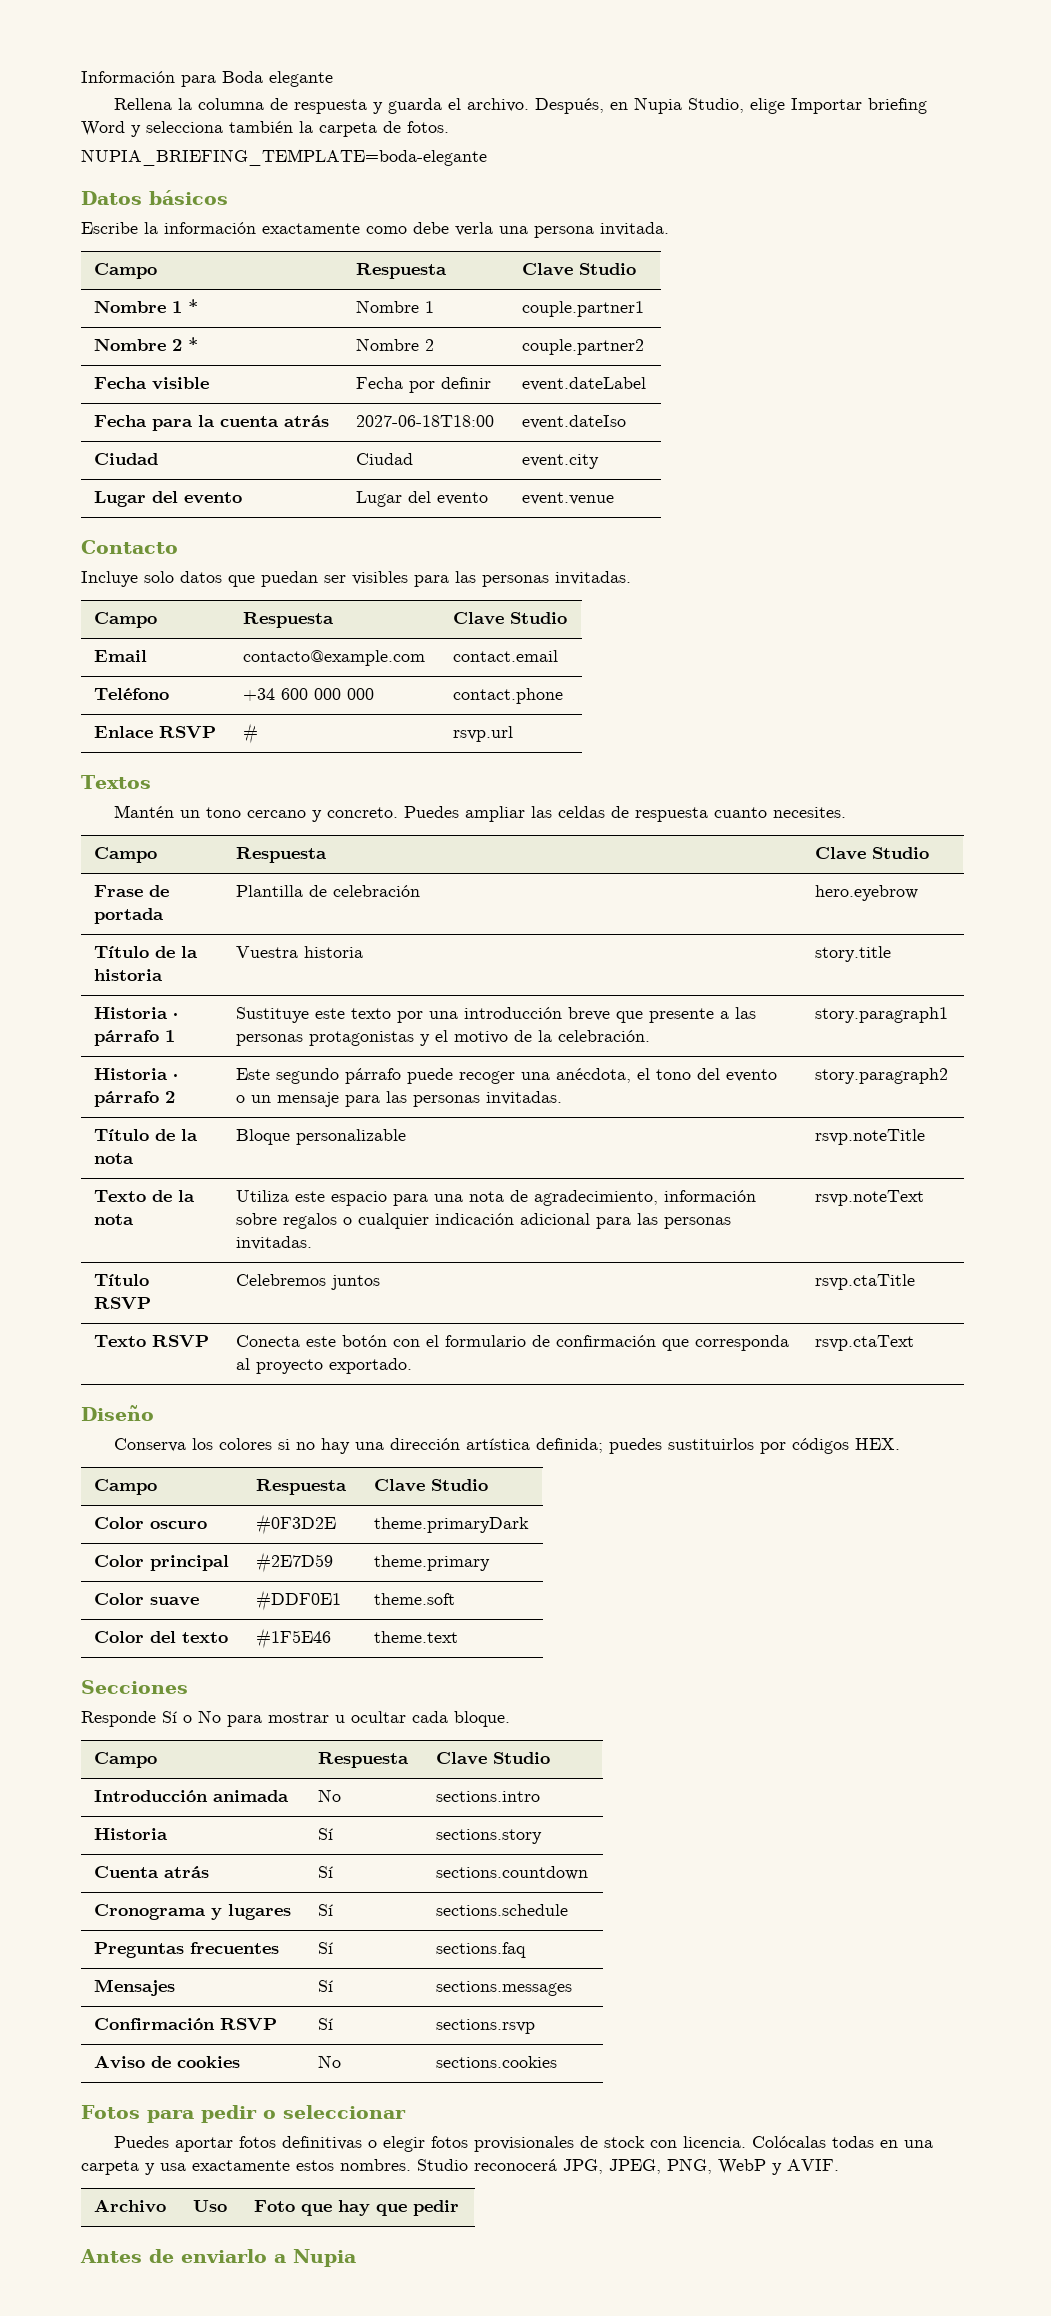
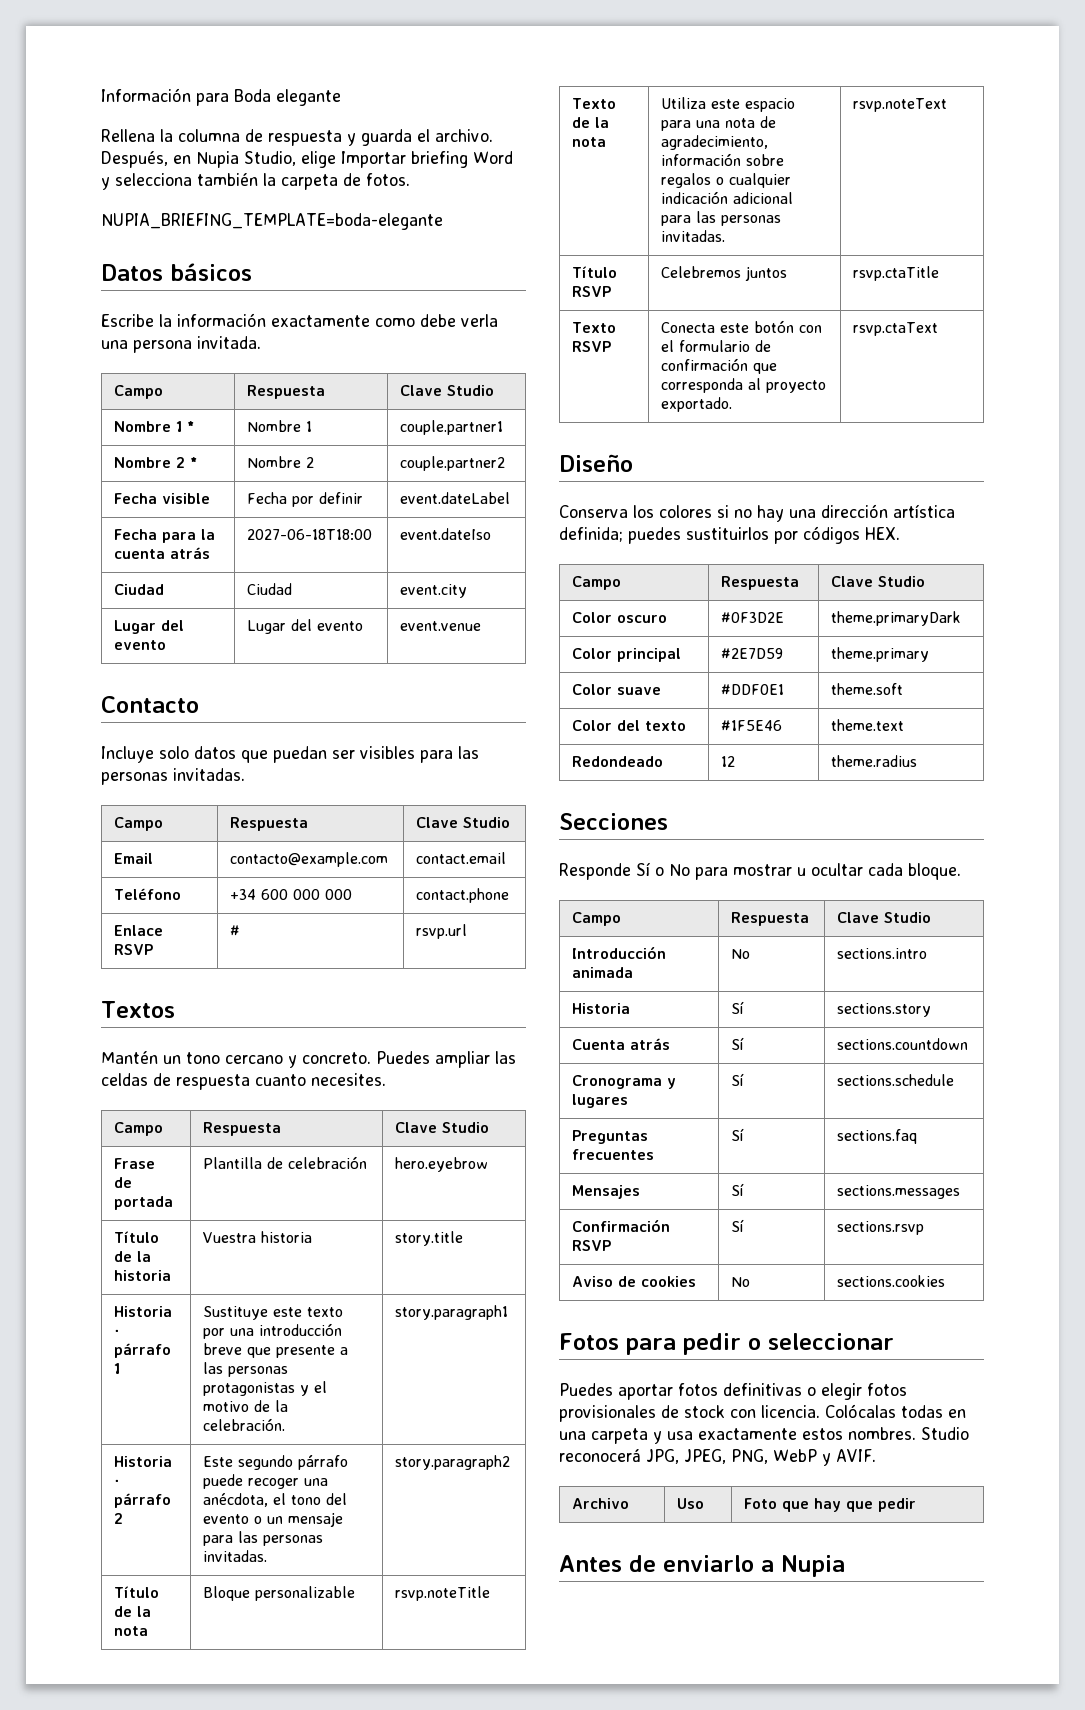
(459, 1637) none -> [572,756,664,767] [721,756,736,767] [831,755,918,767] // Redondeado | 12 | theme.radius

